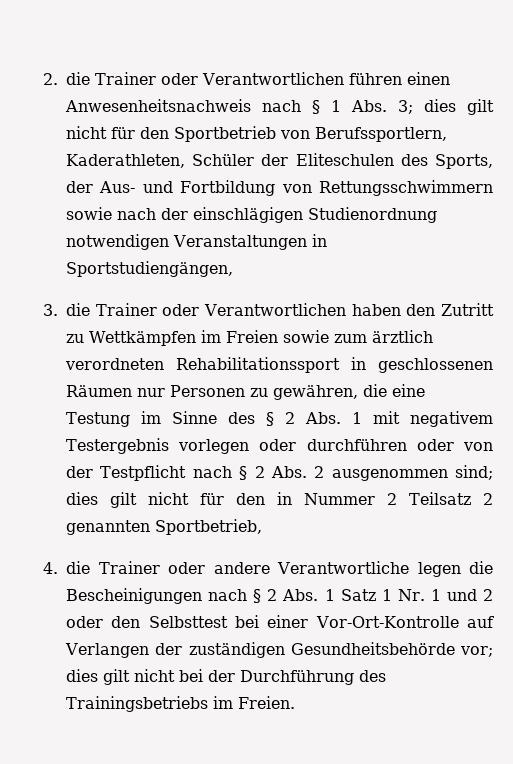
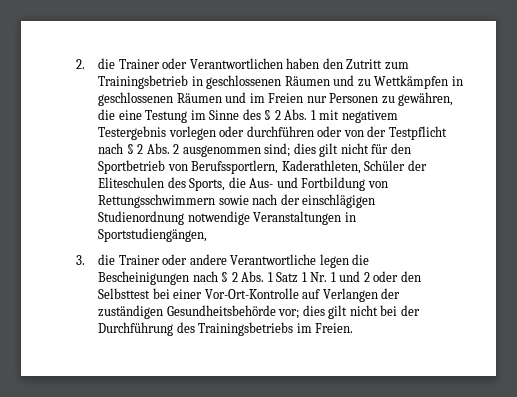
[349,72,451,85] [65,99,494,115] [66,126,448,142] [66,153,493,169] [66,180,493,196] [66,207,438,223] [66,234,328,250] [66,261,234,277] [43,303,347,316] führen einen Anwesenheitsnachweis nach § 1 Abs. 3; dies gilt nicht für den Sportbetrieb von Berufssportlern, Kaderathleten, Schüler der Eliteschulen des Sports, der Aus- und Fortbildung von Rettungsschwimmern sowie nach der einschlägigen Studienordnung notwendigen Veranstaltungen in Sportstudiengängen, // 3. die Trainer oder Verantwortlichen -> (283, 63) none
[66,330,434,346] [65,357,493,373] [66,385,133,397] zu Wettkämpfen im Freien sowie zum ärztlich verordneten Rehabilitationssport in geschlossenen Räumen -> [384,62,409,70] [98,75,463,89] [98,92,304,106] zum Trainingsbetrieb in geschlossenen Räumen und zu Wettkämpfen in geschlossenen Räumen und im Freien
[277,492,494,505] [66,519,263,535] [43,562,59,574] in Nummer 2 Teilsatz 2 genannten Sportbetrieb, // 4. -> [98,160,427,174] [98,177,388,191] [98,194,376,208] [98,211,356,225] [98,228,208,242] [76,255,86,265] Sportbetrieb von Berufssportlern, Kaderathleten, Schüler der Eliteschulen des Sports, die Aus- und Fortbildung von Rettungsschwimmern sowie nach der einschlägigen Studienordnung notwendige Veranstaltungen in Sportstudiengängen, // 3.

